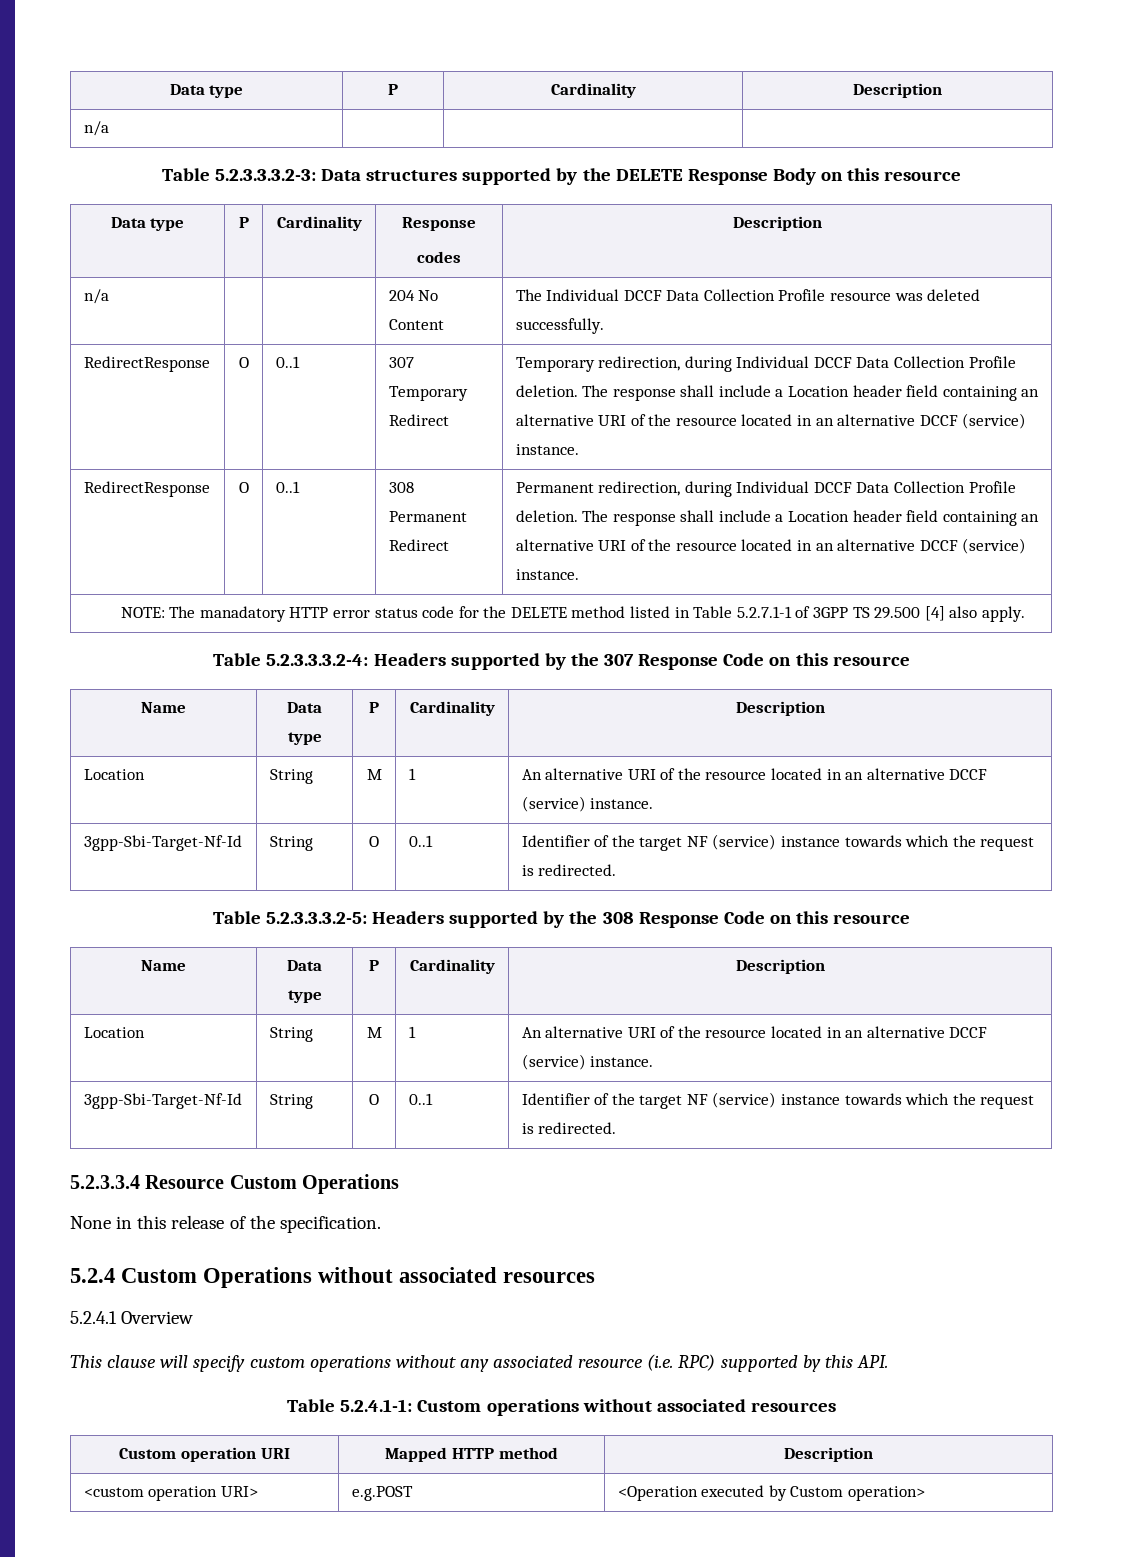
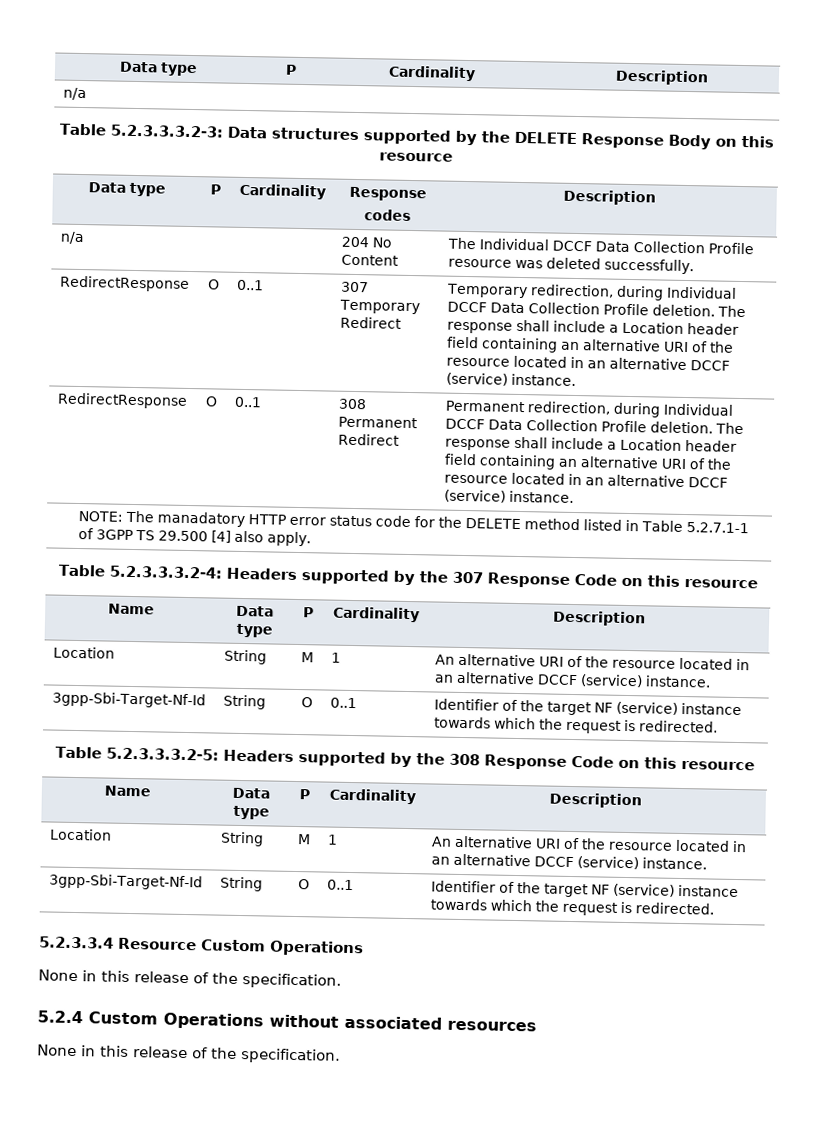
[70,1311,194,1324] [70,1354,888,1372] [287,1399,836,1416] [119,1447,290,1462] [385,1447,558,1462] [784,1447,873,1462] [83,1486,258,1501] [351,1486,413,1501] [617,1485,925,1501] 5.2.4.1 Overview // This clause will specify custom operations without any associated resource (i.e. RPC) supported by this API. // Table 5.2.4.1-1: Custom operations without associated resources // Custom operation URI | Mapped HTTP method | Description // <custom operation URI> | e.g.POST | <Operation executed by Custom operation> -> [37,1044,341,1064] None in this release of the specification.

